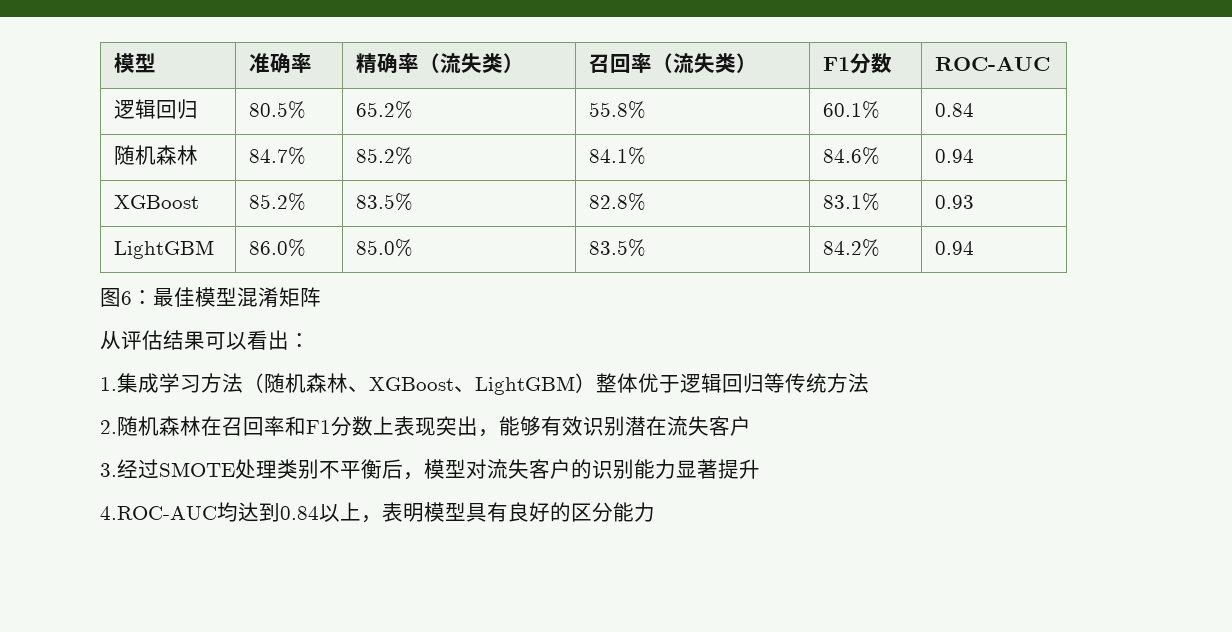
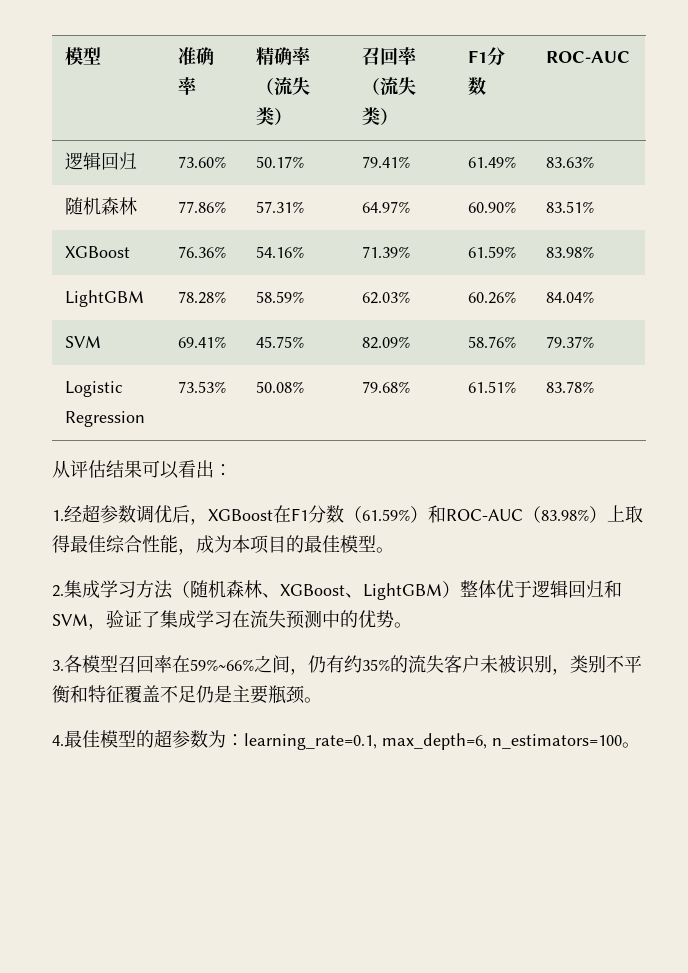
[249,101,307,119] [356,101,414,119] [589,101,647,119] [823,101,881,119] [935,103,975,117] [114,145,199,165] [249,147,307,165] [356,147,414,165] [589,147,647,165] [823,147,881,165] [935,149,975,163] [114,195,200,209] [249,193,307,211] [356,193,414,211] [589,193,647,211] [823,193,881,211] [935,195,975,209] [114,240,215,259] [249,239,307,257] [356,239,414,257] [589,239,647,257] [823,239,881,257] [935,241,975,255] [100,287,321,308] 80.5% | 65.2% | 55.8% | 60.1% | 0.84 // 随机森林 | 84.7% | 85.2% | 84.1% | 84.6% | 0.94 // XGBoost | 85.2% | 83.5% | 82.8% | 83.1% | 0.93 // LightGBM | 86.0% | 85.0% | 83.5% | 84.2% | 0.94 // 图6：最佳模型混淆矩阵 -> [178,156,227,168] [256,156,305,168] [362,156,411,168] [468,156,517,168] [546,156,595,168] [65,197,138,215] [178,201,227,213] [256,201,305,213] [362,201,411,213] [468,201,517,213] [546,201,595,213] [65,246,131,258] [178,246,227,258] [256,246,305,258] [362,246,411,258] [468,246,517,258] [546,246,595,258] [65,290,145,307] [178,291,227,304] [256,291,305,303] [362,291,411,304] [468,291,517,304] [546,291,595,303] [65,336,102,348] [178,336,227,348] [256,336,305,348] [362,336,411,349] [468,336,517,348] [546,336,595,348] [65,381,124,397] [65,411,146,427] [178,381,227,393] [256,381,305,393] [362,381,411,393] [468,381,517,393] [546,381,595,393] 73.60% | 50.17% | 79.41% | 61.49% | 83.63% // 随机森林 | 77.86% | 57.31% | 64.97% | 60.90% | 83.51% // XGBoost | 76.36% | 54.16% | 71.39% | 61.59% | 83.98% // LightGBM | 78.28% | 58.59% | 62.03% | 60.26% | 84.04% // SVM | 69.41% | 45.75% | 82.09% | 58.76% | 79.37% // Logistic Regression | 73.53% | 50.08% | 79.68% | 61.51% | 83.78%
(117, 384) none -> [64,504,643,525] [52,535,394,555] [52,585,64,597] 经超参数调优后，XGBoost在F1分数（61.59%）和ROC-AUC（83.98%）上取得最佳综合性能，成为本项目的最佳模型。 // 2.
[764,373,869,393] [100,416,751,437] [100,459,760,480] [100,502,655,523] 等传统方法 // 2.随机森林在召回率和F1分数上表现突出，能够有效识别潜在流失客户 // 3.经过SMOTE处理类别不平衡后，模型对流失客户的识别能力显著提升 // 4.ROC-AUC均达到0.84以上，表明模型具有良好的区分能力 -> [604,580,622,598] [52,610,412,630] [52,655,642,675] [52,685,322,704] [52,729,640,750] 和SVM，验证了集成学习在流失预测中的优势。 // 3.各模型召回率在59%~66%之间，仍有约35%的流失客户未被识别，类别不平衡和特征覆盖不足仍是主要瓶颈。 // 4.最佳模型的超参数为：learning_rate=0.1, max_depth=6, n_estimators=100。

